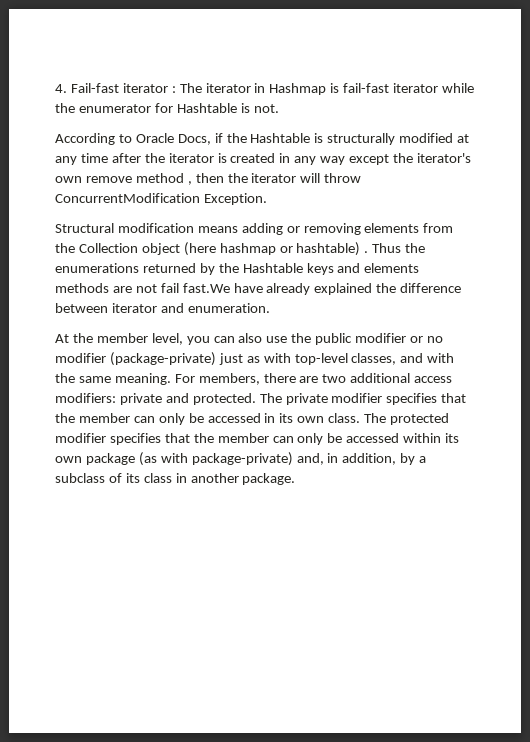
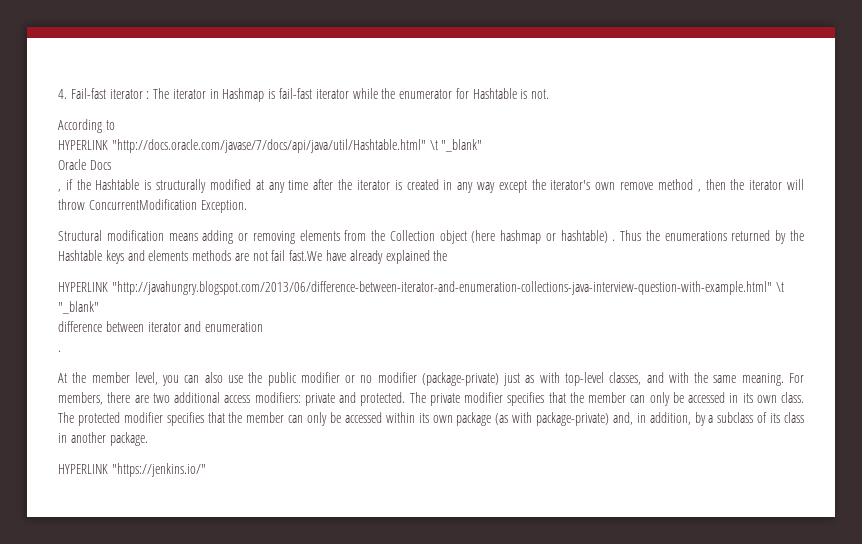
[135,133,211,145] Oracle Docs, -> [58,139,483,153] [58,159,111,170] [58,189,61,192] // HYPERLINK "http://docs.oracle.com/javase/7/docs/api/java/util/Hashtable.html" \t "_blank" // Oracle Docs // ,
(397, 288) none -> [58,281,784,295] [58,301,99,314] // HYPERLINK "http://javahungry.blogspot.com/2013/06/difference-between-iterator-and-enumeration-collections-java-interview-question-with-example.html" \t "_blank" //
[187,303,270,313] enumeration. -> [205,322,264,332] [58,350,61,352] enumeration // .
(296, 479) none -> [58,463,206,477] // HYPERLINK "https://jenkins.io/"

